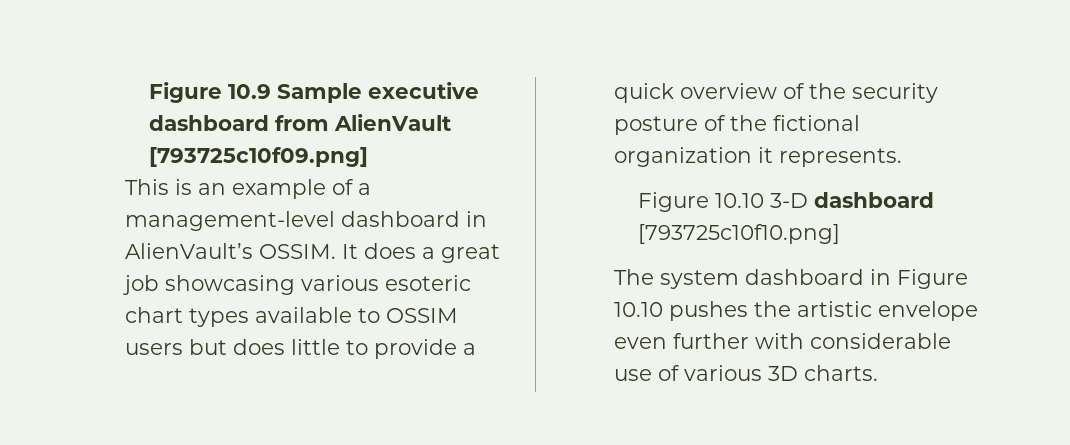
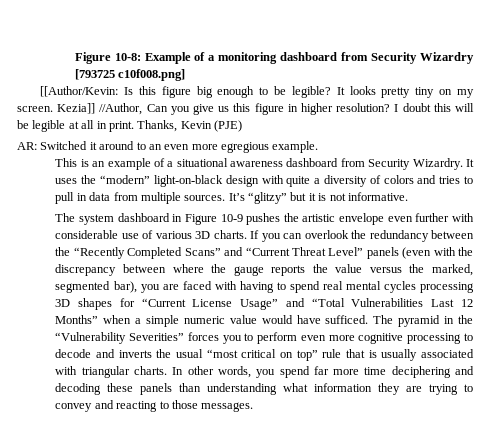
[149,82,480,103] [149,114,452,131] [149,147,369,167] Figure 10.9 Sample executive dashboard from AlienVault [793725c10f09.png] -> [74,52,474,64] [74,69,186,81] [40,86,474,98] [17,103,474,115] [17,120,242,132] [17,141,319,153] Figure 10-8: Example of a monitoring dashboard from Security Wizardry [793725 c10f008.png] // [[Author/Kevin: Is this figure big enough to be legible? It looks pretty tiny on my screen. Kezia]] //Author, Can you give us this figure in higher resolution? I doubt this will be legible at all in print. Thanks, Kevin (PJE) // AR: Switched it around to an even more egregious example.
[124,211,487,231] [124,243,500,263] [122,275,471,295] [124,307,458,327] [124,339,476,359] [613,83,938,103] [613,115,860,135] [613,147,902,167] [638,192,935,212] [638,224,841,244] management-level dashboard in AlienVault’s OSSIM. It does a great job showcasing various esoteric chart types available to OSSIM users but does little to provide a quick overview of the security posture of the fictional organization it represents. // Figure 10.10 3-D dashboard [793725c10f10.png] -> [176,158,474,170] [55,175,474,187] [55,192,408,204] situational awareness dashboard from Security Wizardry. It uses the “modern” light-on-black design with quite a diversity of colors and tries to pull in data from multiple sources. It’s “glitzy” but it is not informative.
[613,302,663,317] 10.10 -> [220,214,243,222] 10-9
(878, 373) none -> [250,230,475,242] [55,247,473,259] [55,264,473,276] [55,281,474,293] [55,298,473,310] [55,315,473,327] [55,332,473,344] [55,349,474,361] [55,366,474,378] [55,383,473,395] [55,400,254,412] If you can overlook the redundancy between the “Recently Completed Scans” and “Current Threat Level” panels (even with the discrepancy between where the gauge reports the value versus the marked, segmented bar), you are faced with having to spend real mental cycles processing 3D shapes for “Current License Usage” and “Total Vulnerabilities Last 12 Months” when a simple numeric value would have sufficed. The pyramid in the “Vulnerability Severities” forces you to perform even more cognitive processing to decode and inverts the usual “most critical on top” rule that is usually associated with triangular charts. In other words, you spend far more time deciphering and decoding these panels than understanding what information they are trying to convey and reacting to those messages.

